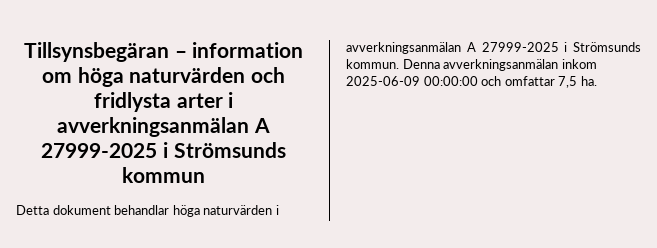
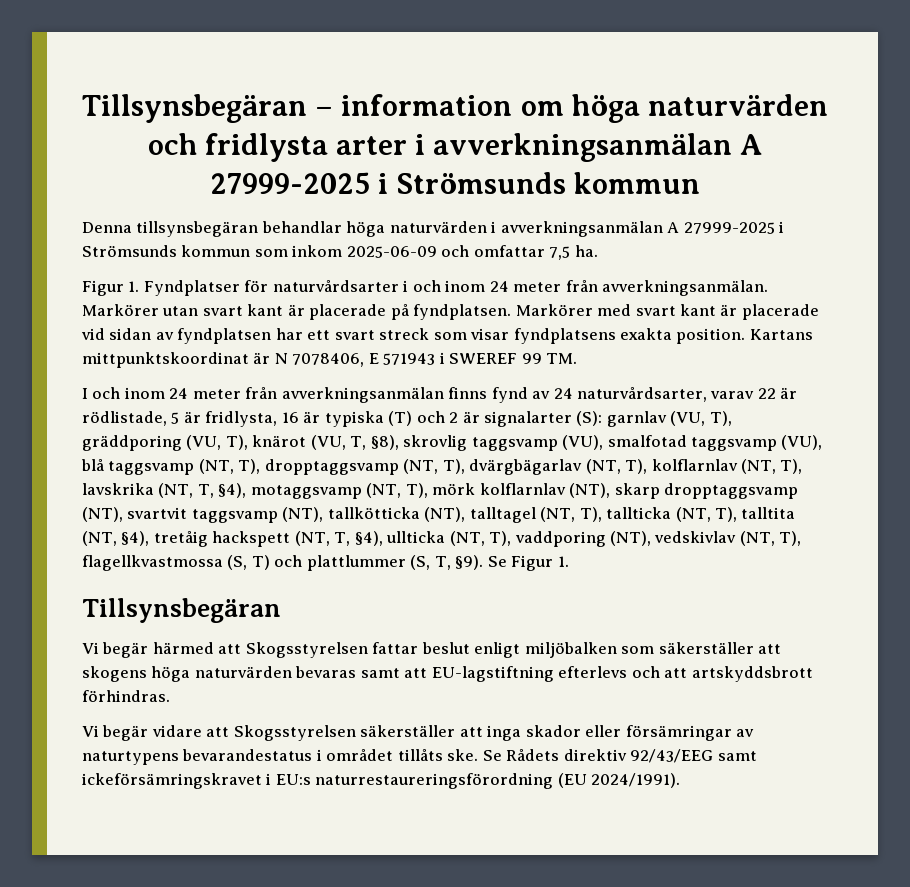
[16,205,111,215] Detta dokument -> [82,221,259,237] Denna tillsynsbegäran
[346,59,559,71] kommun. Denna avverkningsanmälan -> [181,245,288,257] kommun som
[423,76,478,86] 00:00:00 -> (437, 252) none
(597, 81) none -> [82,280,769,296] [82,304,819,320] [81,328,813,344] [82,352,578,368] [82,387,798,403] [82,411,732,427] [82,435,823,451] [81,459,803,475] [82,483,799,499] [82,507,796,523] [82,531,802,547] [82,555,569,571] [82,598,281,623] [82,642,782,658] [82,666,813,682] [82,690,170,702] [82,725,755,741] [82,749,757,765] [82,773,681,789] // Figur 1. Fyndplatser för naturvårdsarter i och inom 24 meter från avverkningsanmälan. Markörer utan svart kant är placerade på fyndplatsen. Markörer med svart kant är placerade vid sidan av fyndplatsen har ett svart streck som visar fyndplatsens exakta position. Kartans mittpunktskoordinat är N 7078406, E 571943 i SWEREF 99 TM. // I och inom 24 meter från avverkningsanmälan finns fynd av 24 naturvårdsarter, varav 22 är rödlistade, 5 är fridlysta, 16 är typiska (T) och 2 är signalarter (S): garnlav (VU, T), gräddporing (VU, T), knärot (VU, T, §8), skrovlig taggsvamp (VU), smalfotad taggsvamp (VU), blå taggsvamp (NT, T), dropptaggsvamp (NT, T), dvärgbägarlav (NT, T), kolflarnlav (NT, T), lavskrika (NT, T, §4), motaggsvamp (NT, T), mörk kolflarnlav (NT), skarp dropptaggsvamp (NT), svartvit taggsvamp (NT), tallkötticka (NT), talltagel (NT, T), tallticka (NT, T), talltita (NT, §4), tretåig hackspett (NT, T, §4), ullticka (NT, T), vaddporing (NT), vedskivlav (NT, T), flagellkvastmossa (S, T) och plattlummer (S, T, §9). Se Figur 1. // Tillsynsbegäran // Vi begär härmed att Skogsstyrelsen fattar beslut enligt miljöbalken som säkerställer att skogens höga naturvärden bevaras samt att EU-lagstiftning efterlevs och att artskyddsbrott förhindras. // Vi begär vidare att Skogsstyrelsen säkerställer att inga skador eller försämringar av naturtypens bevarandestatus i området tillåts ske. Se Rådets direktiv 92/43/EEG samt ickeförsämringskravet i EU:s naturrestaureringsförordning (EU 2024/1991).

